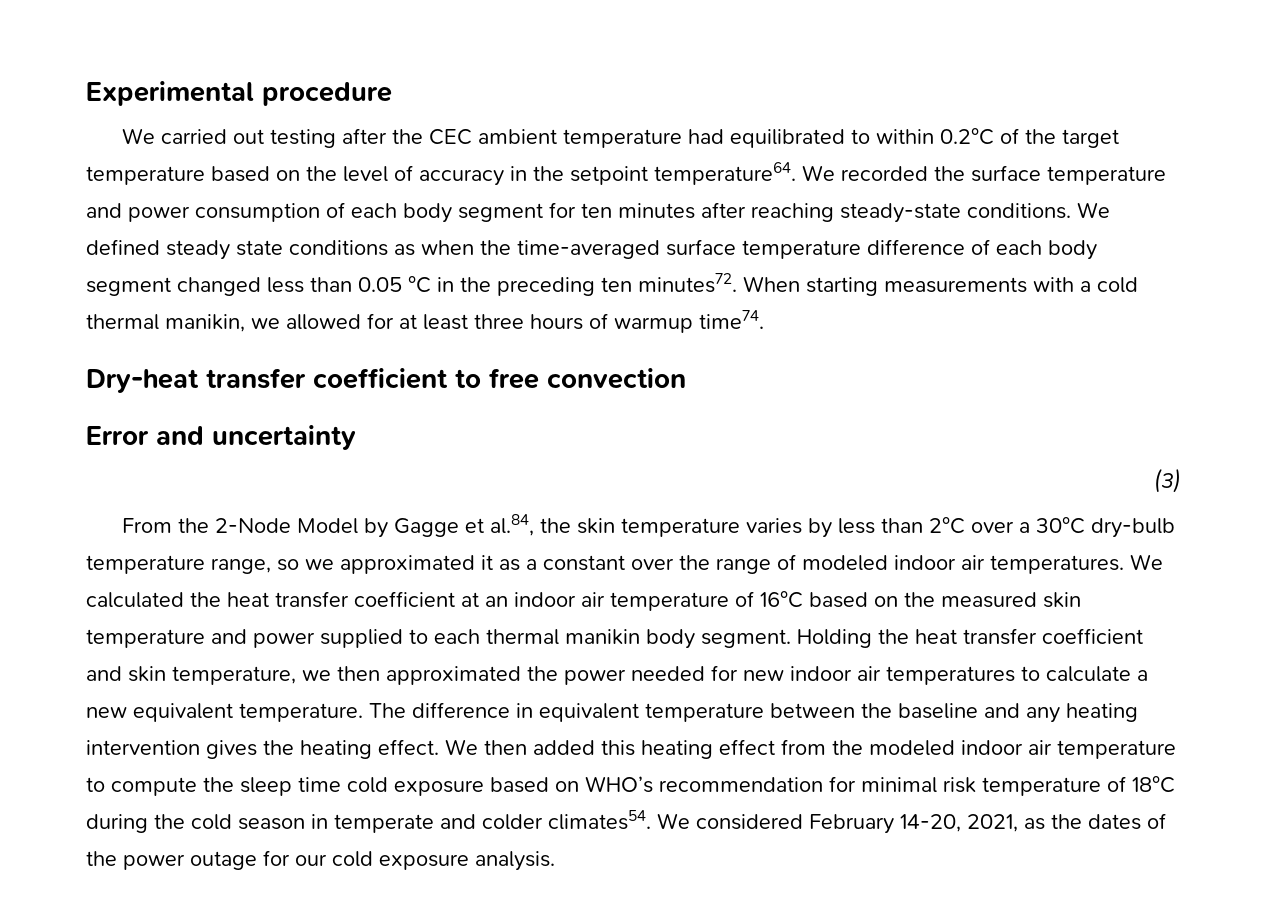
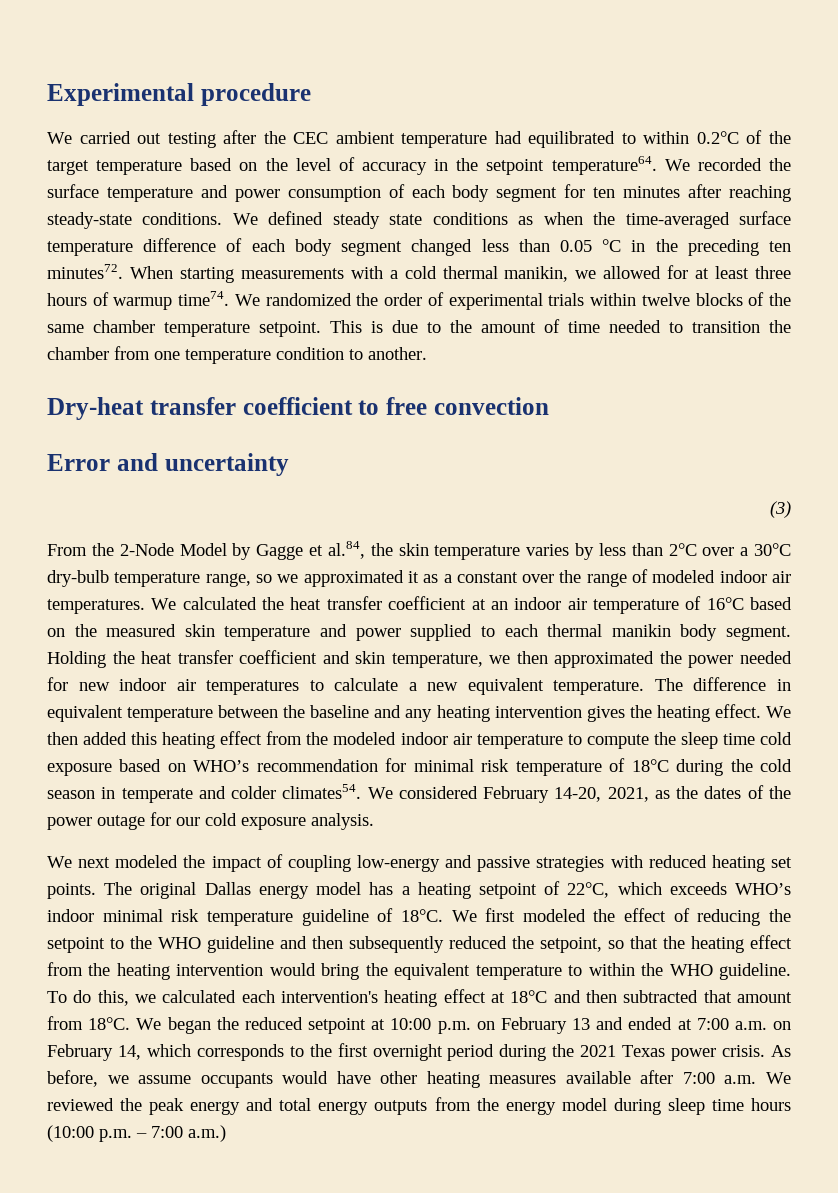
(764, 319) none -> [234,292,792,310] [47,319,791,337] [47,346,427,364] We randomized the order of experimental trials within twelve blocks of the same chamber temperature setpoint. This is due to the amount of time needed to transition the chamber from one temperature condition to another.
(555, 861) none -> [47,854,792,872] [47,881,791,899] [47,908,791,926] [47,935,792,953] [47,962,791,980] [47,989,792,1007] [47,1016,791,1034] [47,1043,791,1061] [47,1070,792,1088] [47,1097,792,1115] [47,1125,226,1142] // We next modeled the impact of coupling low-energy and passive strategies with reduced heating set points. The original Dallas energy model has a heating setpoint of 22°C, which exceeds WHO’s indoor minimal risk temperature guideline of 18°C. We first modeled the effect of reducing the setpoint to the WHO guideline and then subsequently reduced the setpoint, so that the heating effect from the heating intervention would bring the equivalent temperature to within the WHO guideline. To do this, we calculated each intervention's heating effect at 18°C and then subtracted that amount from 18°C. We began the reduced setpoint at 10:00 p.m. on February 13 and ended at 7:00 a.m. on February 14, which corresponds to the first overnight period during the 2021 Texas power crisis. As before, we assume occupants would have other heating measures available after 7:00 a.m. We reviewed the peak energy and total energy outputs from the energy model during sleep time hours (10:00 p.m. – 7:00 a.m.)

